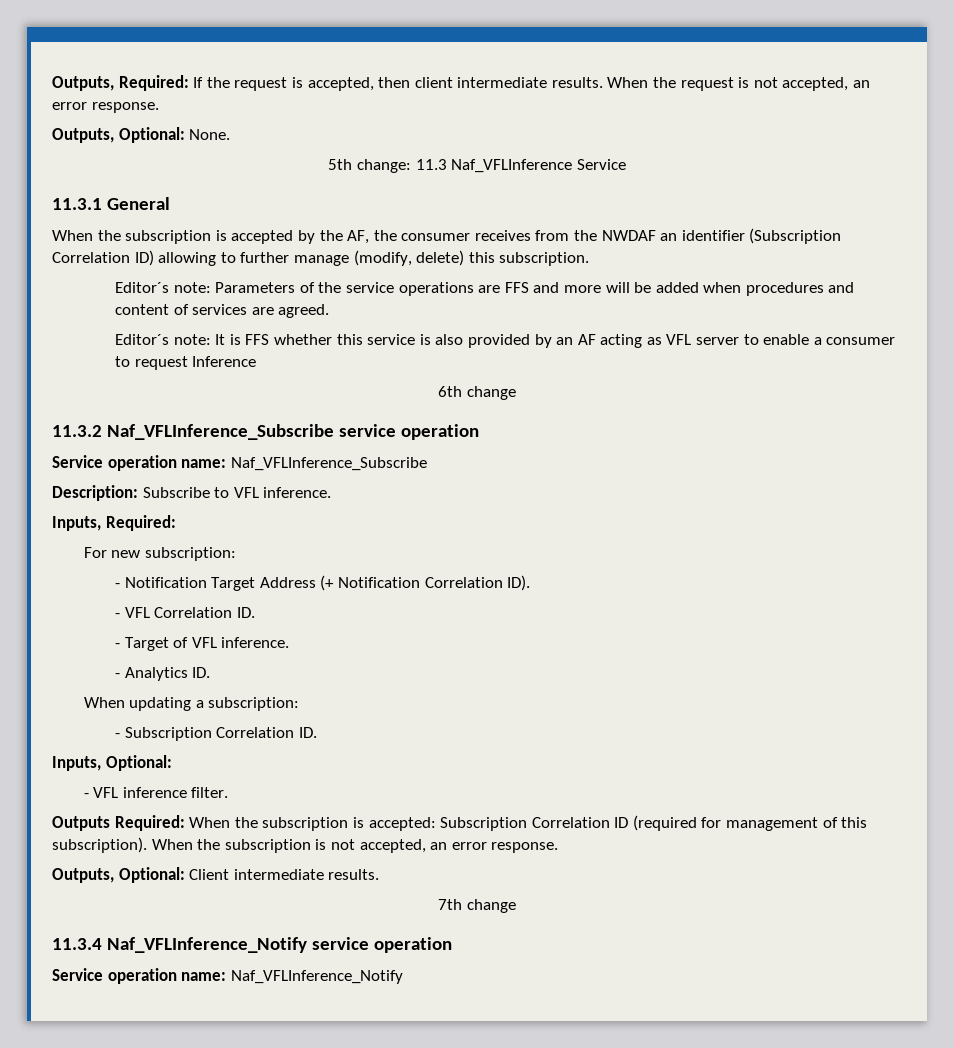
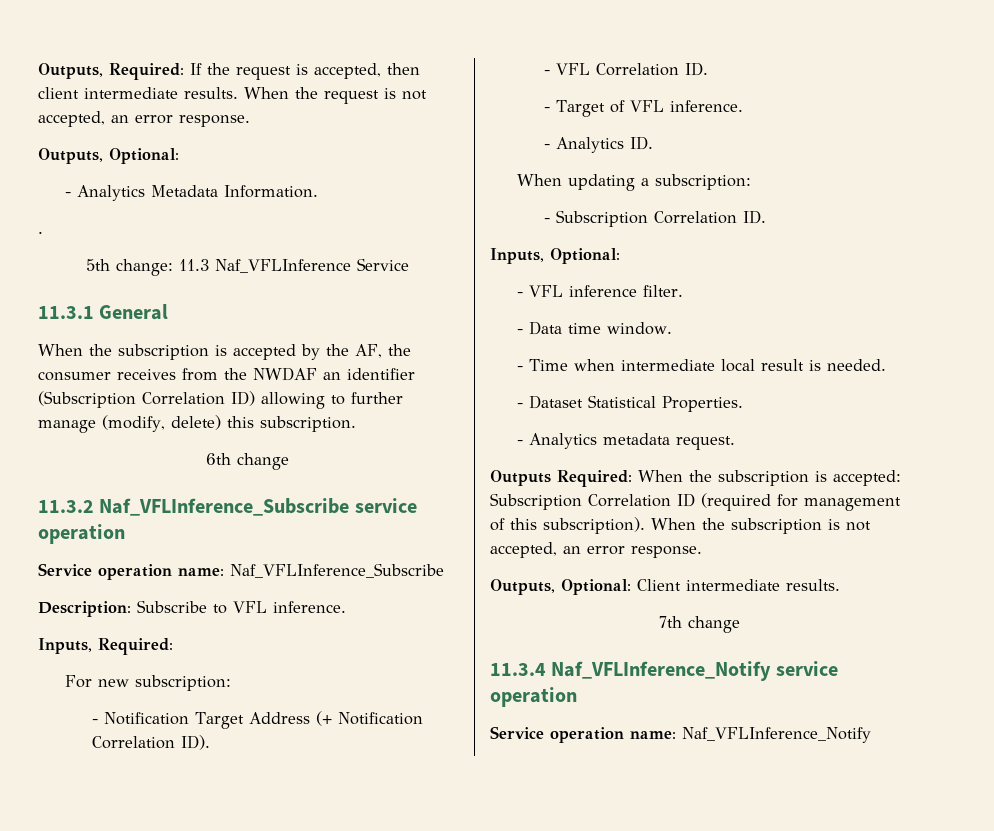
[189,129,231,140] None. -> [64,185,318,201] [38,231,43,234] // - Analytics Metadata Information. // .
[115,282,855,296] [115,304,330,318] [115,334,896,348] [115,356,257,370] // Editor´s note: Parameters of the service operations are FFS and more will be added when procedures and content of services are agreed. // Editor´s note: It is FFS whether this service is also provided by an AF acting as VFL server to enable a consumer to request Inference -> (356, 424) none
(229, 792) none -> [516,321,672,335] [516,359,886,372] [516,395,743,412] [516,433,735,450] // - Data time window. // - Time when intermediate local result is needed. // - Dataset Statistical Properties. // - Analytics metadata request.

